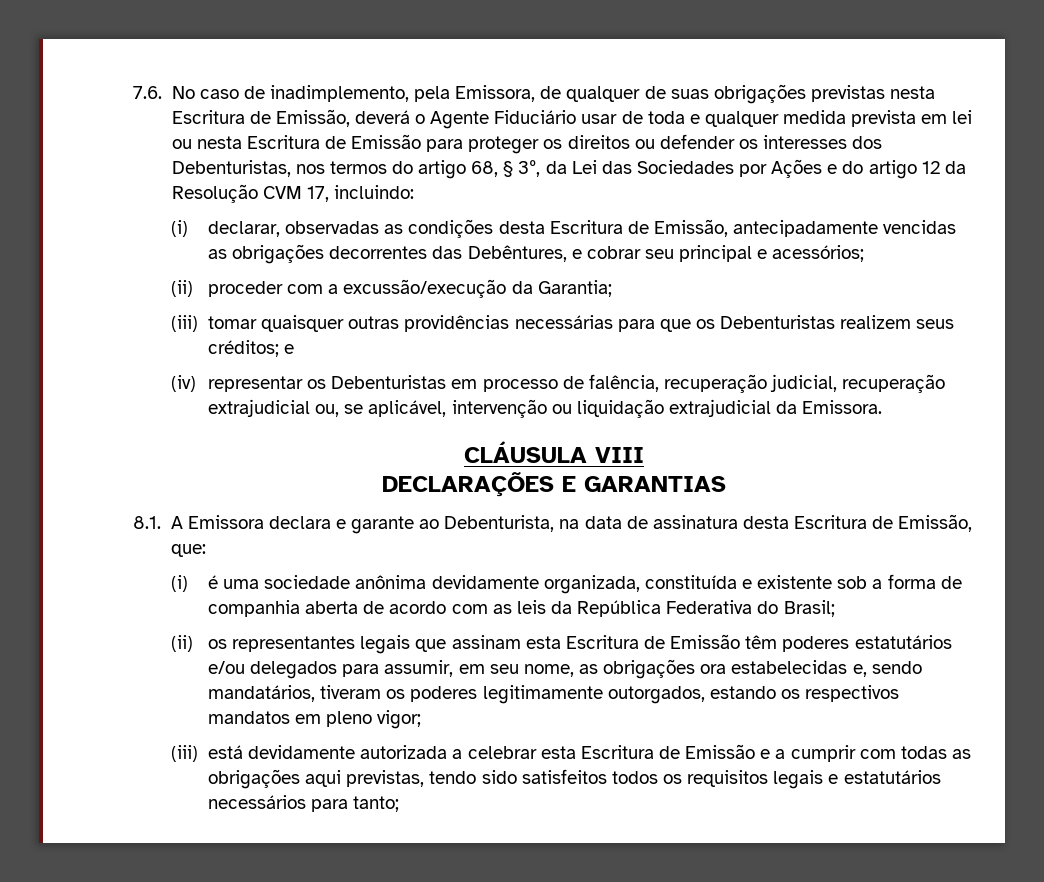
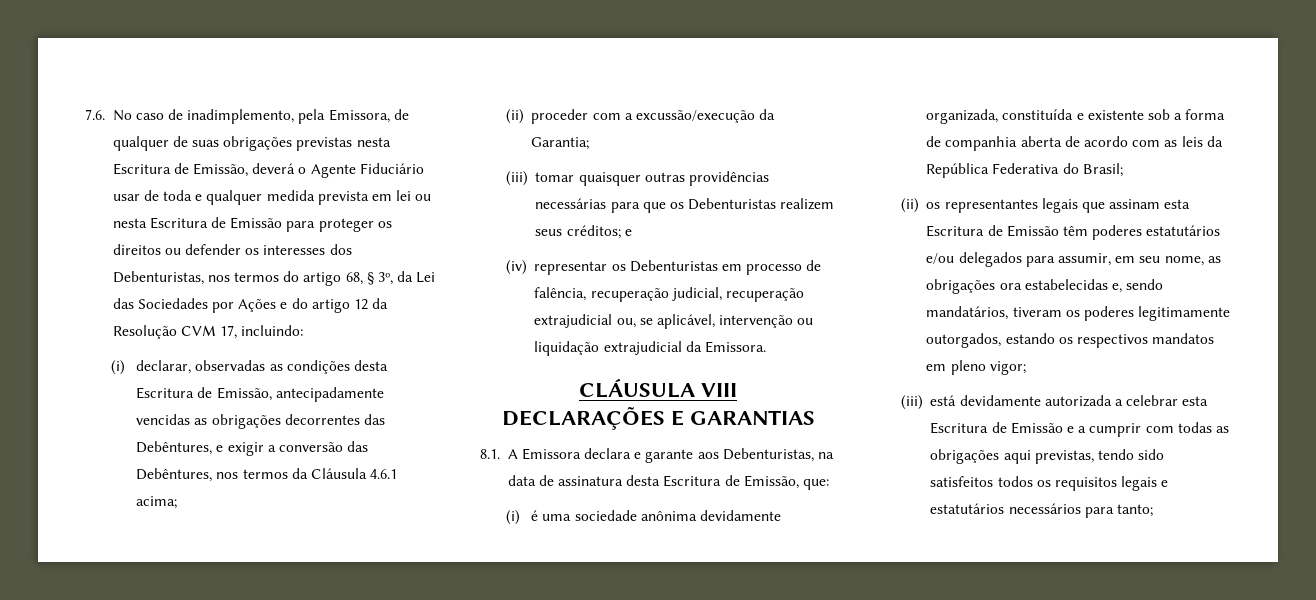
[586,245,865,262] cobrar seu principal e acessórios; -> [227,441,369,456] [136,468,398,482] [136,496,178,509] exigir a conversão das Debêntures, nos termos da Cláusula 4.6.1 acima;
[419,515,555,532] ao Debenturista, -> [697,448,814,462] aos Debenturistas,

